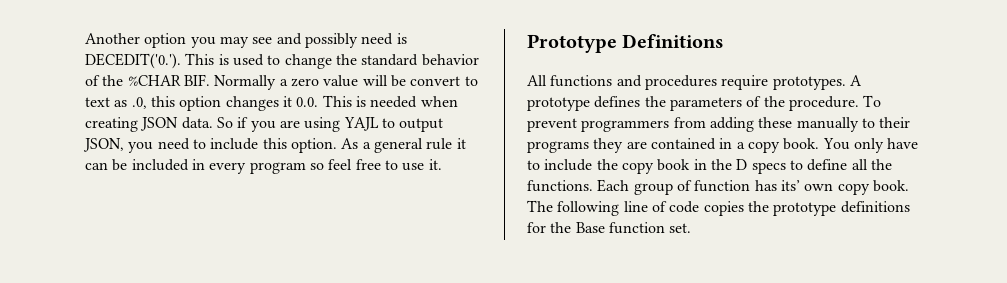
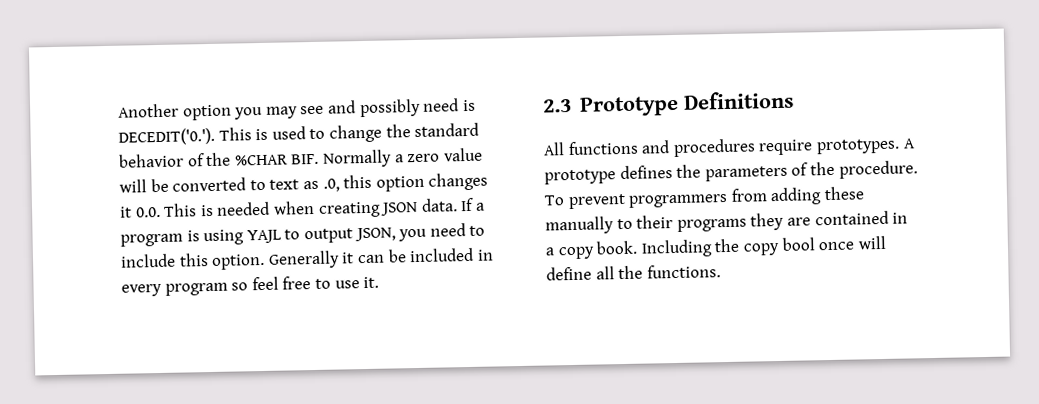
[410,76,461,86] convert -> [172,177,247,192] converted
[216,117,300,132] So if you are -> [460,197,485,212] [120,230,200,247] If a program is
[341,138,453,153] As a general rule -> [267,250,340,269] Generally
(442, 164) none -> [543,98,572,113] 2.3
[822,138,919,153] [527,159,892,174] [527,179,909,195] [527,200,910,216] [527,222,692,234] You only have to include the copy book in the D specs to define all the functions. Each group of function has its’ own copy book. The following line of code copies the prototype definitions for the Base function set. -> [640,235,886,258] [546,264,721,281] Including the copy bool once will define all the functions.

